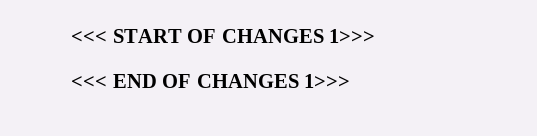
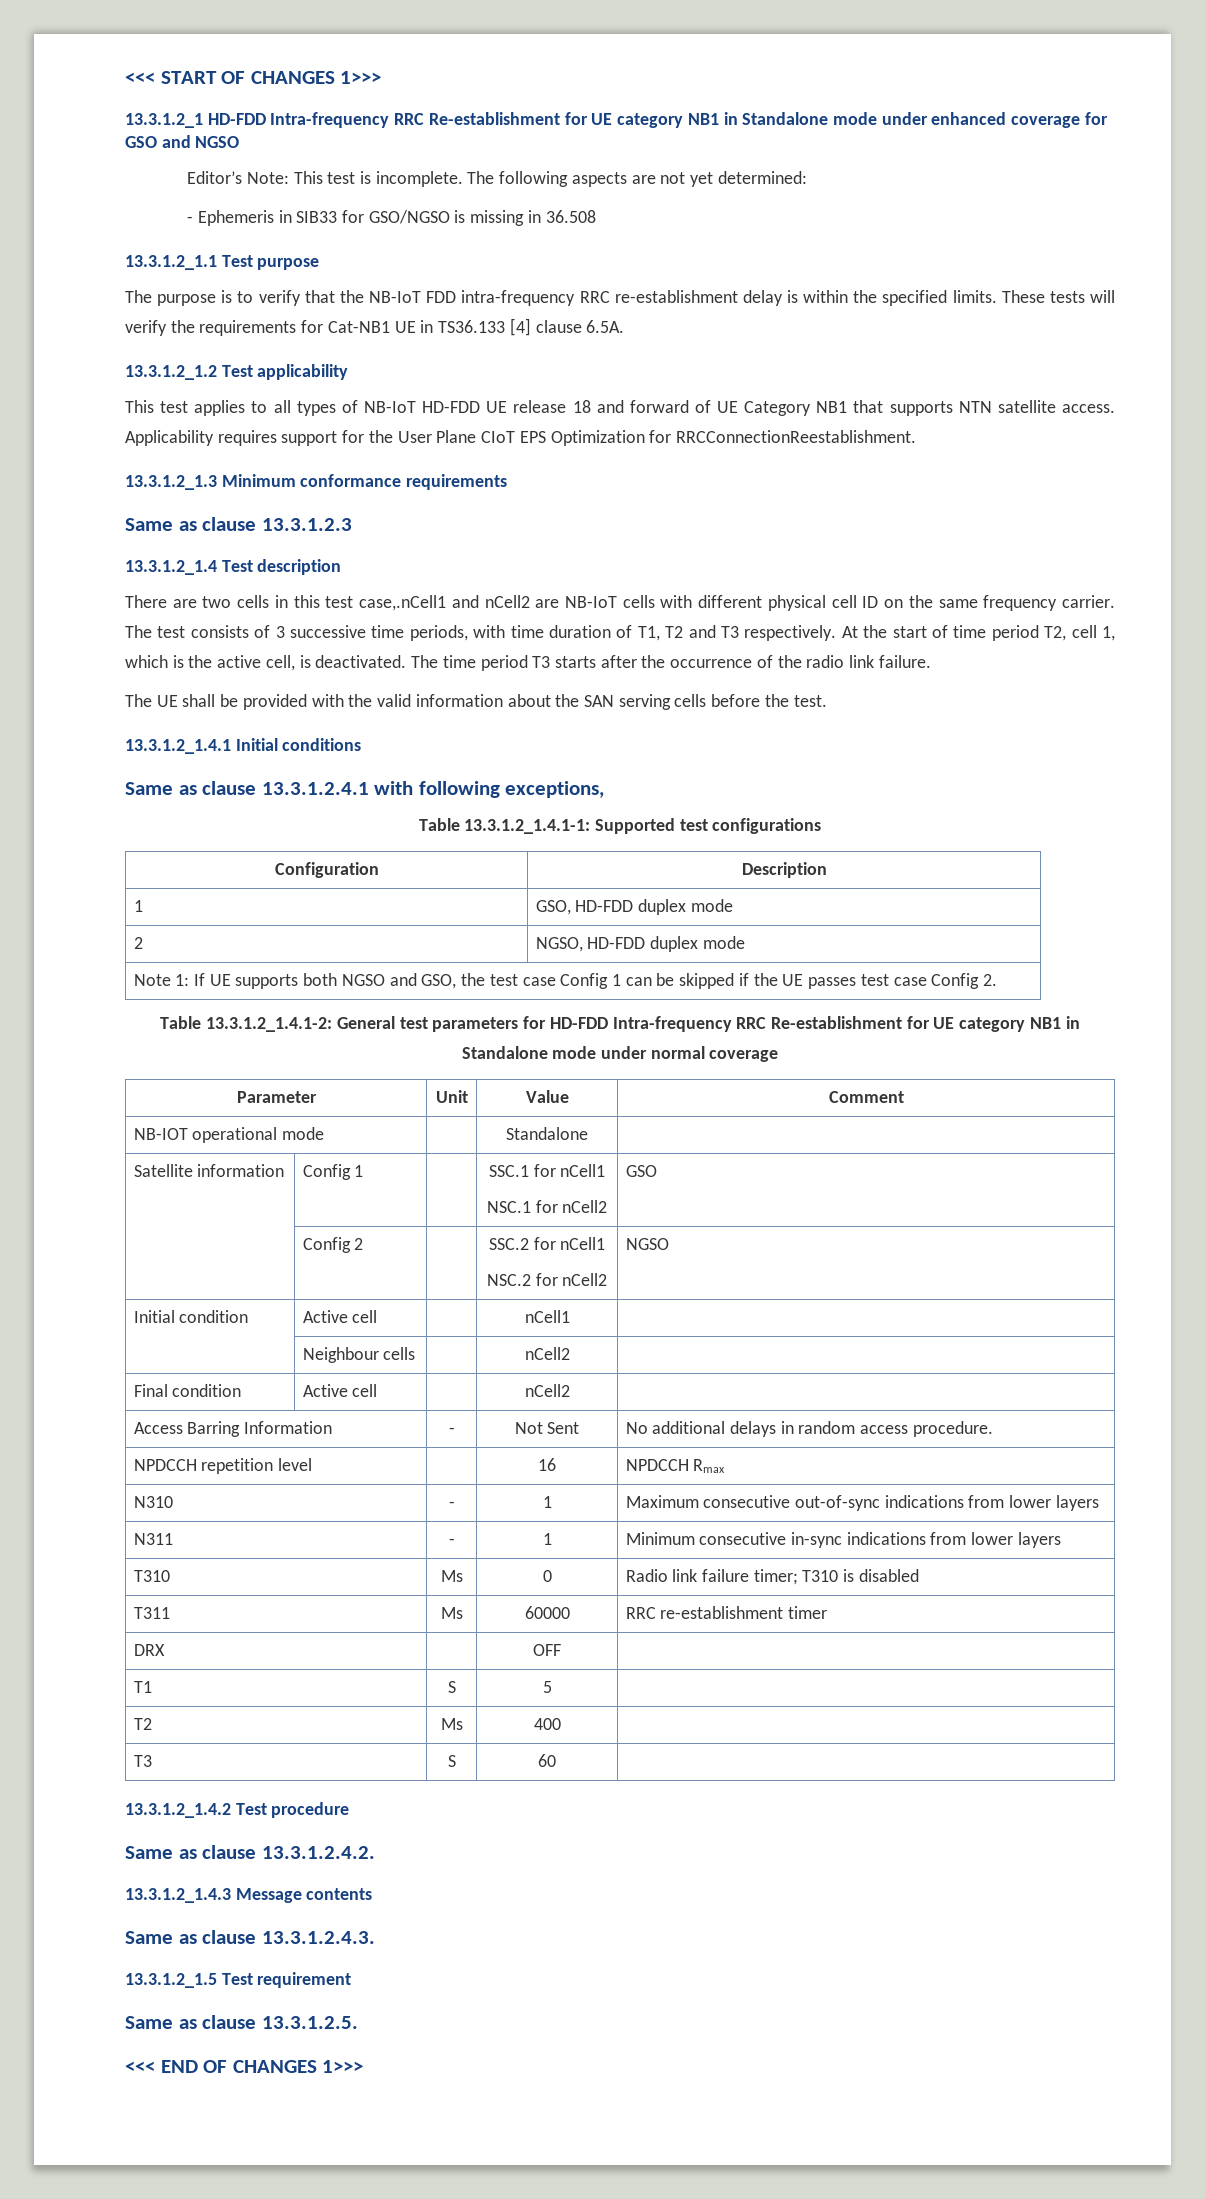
(376, 36) none -> [125,112,1108,128] [125,135,240,148] [187,171,807,187] [187,210,596,226] [125,255,320,270] [125,290,1115,306] [125,318,625,336] [125,364,349,380] [125,400,1115,416] [125,430,916,446] [125,474,508,490] [125,517,352,531] [125,559,342,575] [125,595,1116,611] [125,625,1115,641] [125,655,931,671] [125,694,827,710] [125,738,362,754] [125,781,605,798] [418,818,822,834] [274,862,379,878] [741,862,827,878] [133,900,143,912] [535,899,733,915] [133,937,143,949] [535,936,745,952] [133,973,997,989] [160,1016,1080,1032] [461,1046,779,1062] [236,1091,317,1103] [435,1090,468,1103] [525,1090,569,1103] [828,1091,904,1103] [133,1127,325,1143] [506,1127,588,1140] [133,1164,285,1177] [302,1164,364,1180] [488,1164,606,1177] [486,1200,608,1213] [625,1165,657,1177] [302,1237,364,1253] [488,1237,606,1250] [486,1273,608,1286] [625,1238,669,1250] [133,1310,249,1323] [302,1310,378,1323] [524,1310,570,1323] [302,1347,416,1363] [524,1347,570,1360] [133,1384,242,1397] [302,1384,378,1397] [524,1384,570,1397] [133,1421,333,1437] [448,1427,455,1434] [514,1422,580,1434] [625,1421,993,1437] [133,1458,313,1474] [538,1458,556,1471] [625,1459,726,1473] [133,1496,173,1508] [448,1501,455,1508] [542,1496,552,1508] [625,1495,1099,1511] [133,1533,173,1545] [448,1538,455,1545] [542,1533,552,1545] [625,1532,1061,1548] [133,1570,170,1582] [440,1570,463,1582] [542,1570,552,1582] [625,1569,919,1585] [133,1607,170,1619] [440,1607,463,1619] [524,1606,570,1619] [625,1606,828,1619] [133,1644,165,1656] [533,1644,561,1656] [133,1681,152,1693] [447,1681,456,1693] [542,1681,552,1693] [133,1718,152,1730] [440,1718,463,1730] [533,1718,561,1730] [133,1755,152,1767] [447,1755,456,1767] [538,1754,556,1767] [125,1802,350,1818] [125,1845,375,1859] [125,1888,373,1903] [125,1930,375,1944] [125,1972,352,1988] [125,2015,358,2029] // 13.3.1.2_1 HD-FDD Intra-frequency RRC Re-establishment for UE category NB1 in Standalone mode under enhanced coverage for GSO and NGSO // Editor’s Note: This test is incomplete. The following aspects are not yet determined: // - Ephemeris in SIB33 for GSO/NGSO is missing in 36.508 // 13.3.1.2_1.1 Test purpose // The purpose is to verify that the NB-IoT FDD intra-frequency RRC re-establishment delay is within the specified limits. These tests will verify the requirements for Cat-NB1 UE in TS36.133 [4] clause 6.5A. // 13.3.1.2_1.2 Test applicability // This test applies to all types of NB-IoT HD-FDD UE release 18 and forward of UE Category NB1 that supports NTN satellite access. Applicability requires support for the User Plane CIoT EPS Optimization for RRCConnectionReestablishment. // 13.3.1.2_1.3 Minimum conformance requirements // Same as clause 13.3.1.2.3 // 13.3.1.2_1.4 Test description // There are two cells in this test case,.nCell1 and nCell2 are NB-IoT cells with different physical cell ID on the same frequency carrier. The test consists of 3 successive time periods, with time duration of T1, T2 and T3 respectively. At the start of time period T2, cell 1, which is the active cell, is deactivated. The time period T3 starts after the occurrence of the radio link failure. // The UE shall be provided with the valid information about the SAN serving cells before the test. // 13.3.1.2_1.4.1 Initial conditions // Same as clause 13.3.1.2.4.1 with following exceptions, // Table 13.3.1.2_1.4.1-1: Supported test configurations // Configuration | Description // 1 | GSO, HD-FDD duplex mode // 2 | NGSO, HD-FDD duplex mode // Note 1: If UE supports both NGSO and GSO, the test case Config 1 can be skipped if the UE passes test case Config 2. // Table 13.3.1.2_1.4.1-2: General test parameters for HD-FDD Intra-frequency RRC Re-establishment for UE category NB1 in Standalone mode under normal coverage // Parameter | Unit | Value | Comment // NB-IOT operational mode | | Standalone | // Satellite information | Config 1 | | SSC.1 for nCell1 // NSC.1 for nCell2 | GSO // | Config 2 | | SSC.2 for nCell1 // NSC.2 for nCell2 | NGSO // Initial condition | Active cell | | nCell1 | // | Neighbour cells | | nCell2 | // Final condition | Active cell | | nCell2 | // Access Barring Information | - | Not Sent | No additional delays in random access procedure. // NPDCCH repetition level | | 16 | NPDCCH Rmax // N310 | - | 1 | Maximum consecutive out-of-sync indications from lower layers // N311 | - | 1 | Minimum consecutive in-sync indications from lower layers // T310 | Ms | 0 | Radio link failure timer; T310 is disabled // T311 | Ms | 60000 | RRC re-establishment timer // DRX | | OFF | // T1 | S | 5 | // T2 | Ms | 400 | // T3 | S | 60 | // 13.3.1.2_1.4.2 Test procedure // Same as clause 13.3.1.2.4.2. // 13.3.1.2_1.4.3 Message contents // Same as clause 13.3.1.2.4.3. // 13.3.1.2_1.5 Test requirement // Same as clause 13.3.1.2.5.

